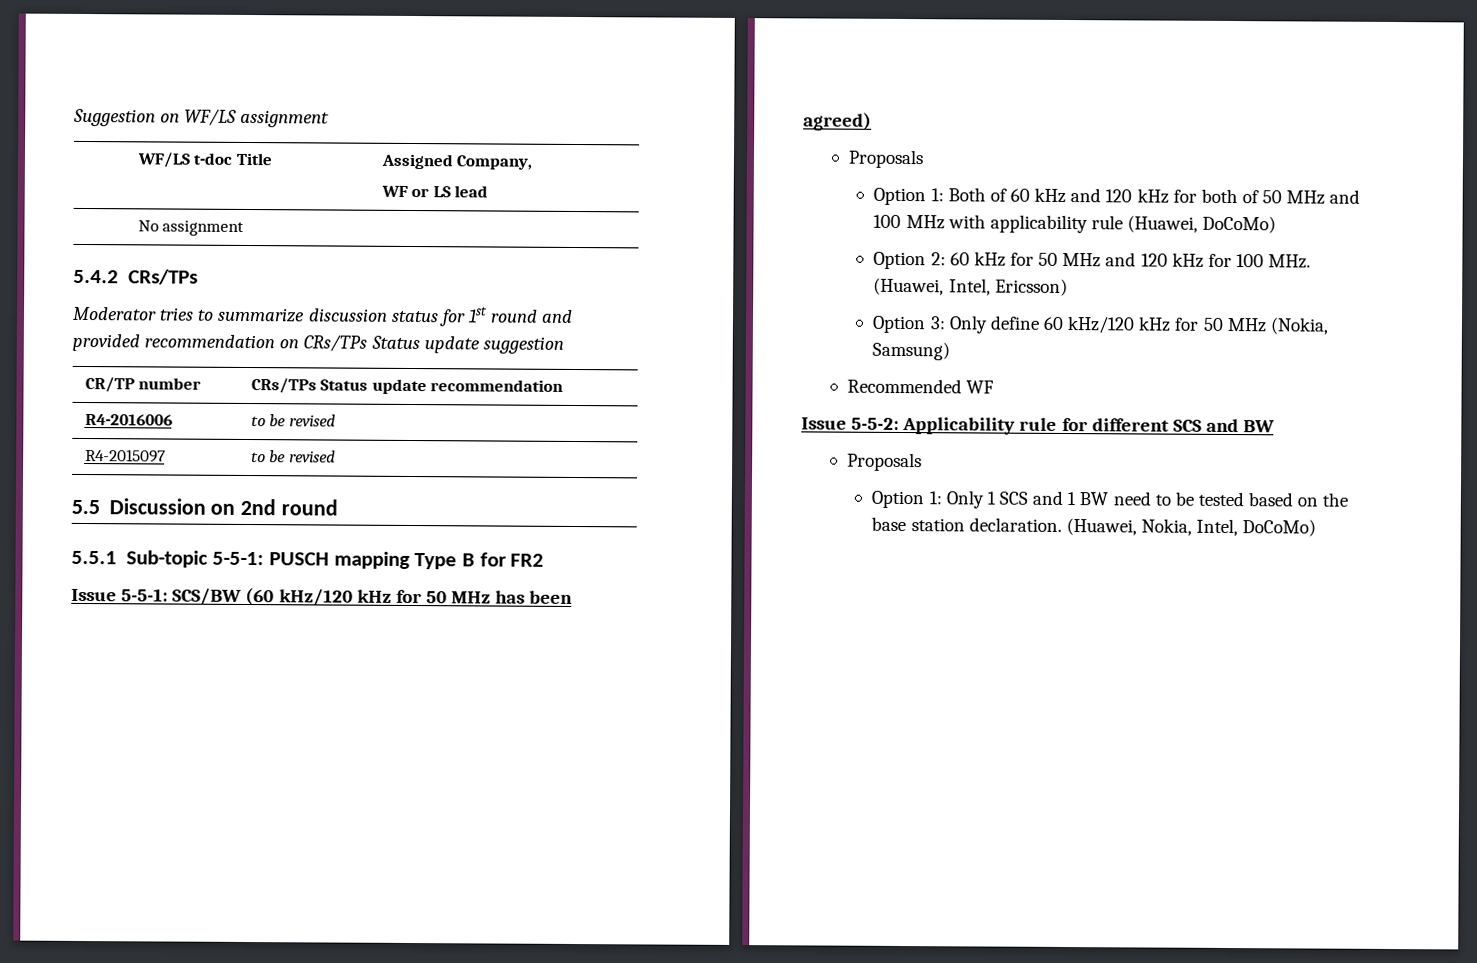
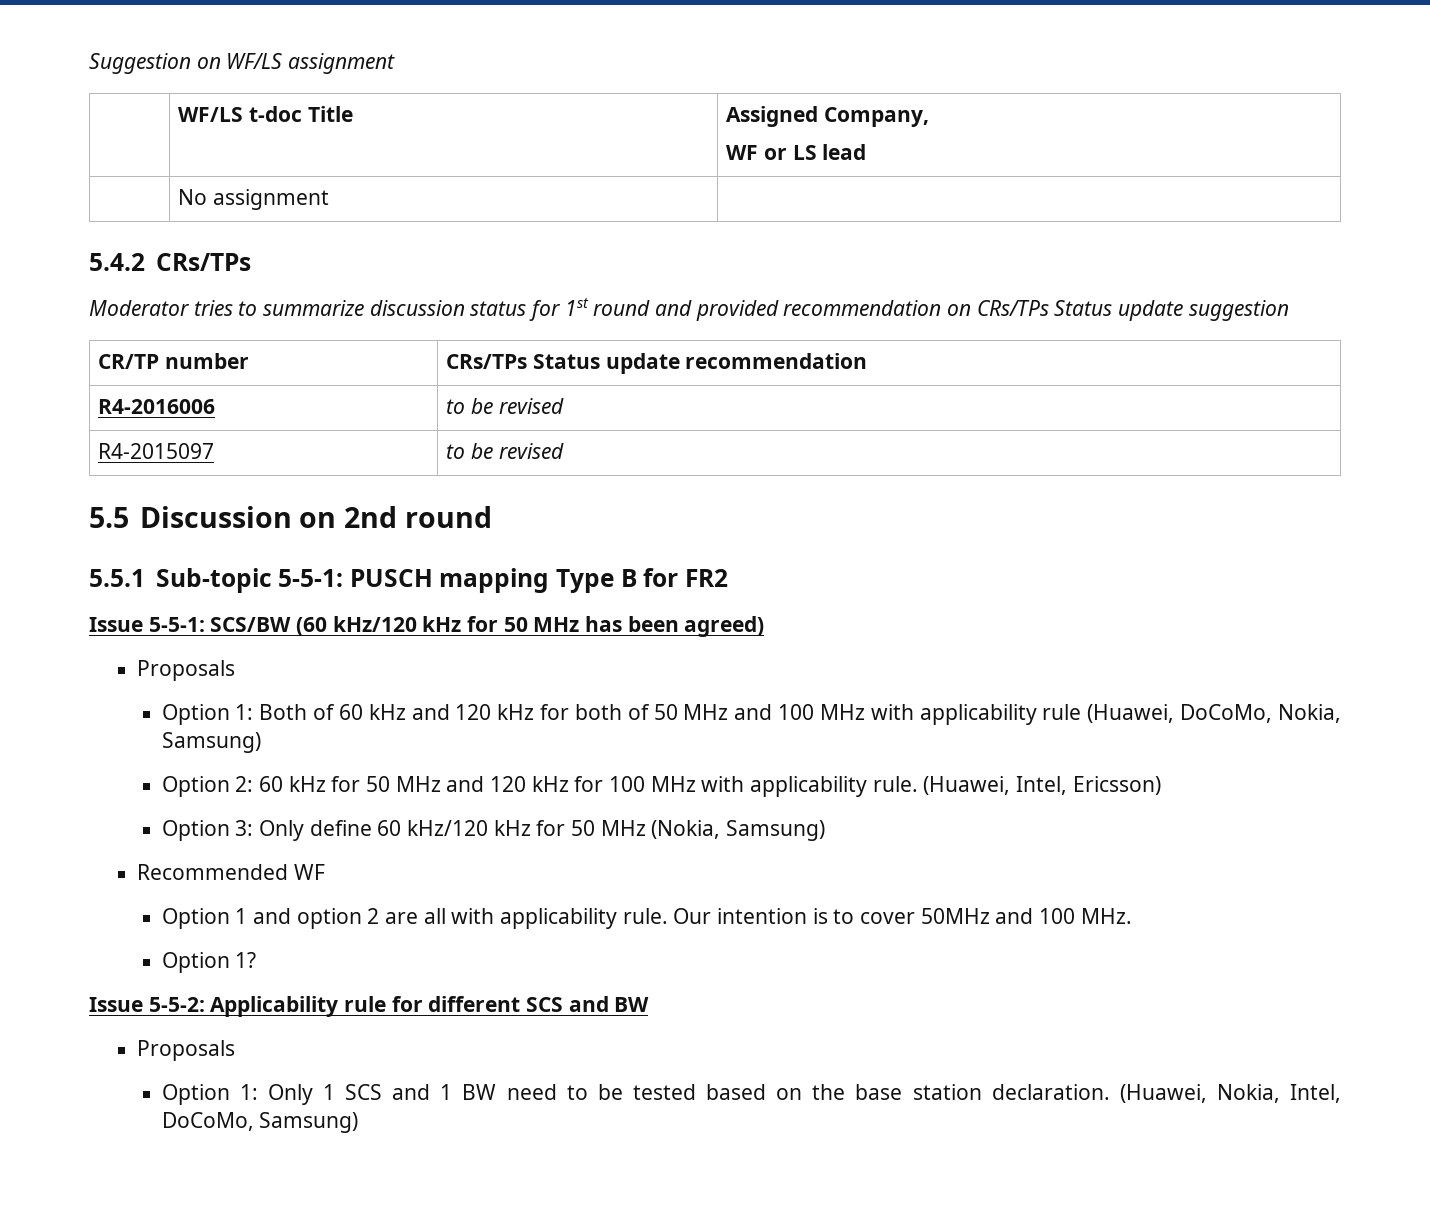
[1202,215,1277,234] DoCoMo) -> [1180,704,1341,723] [161,732,261,753] DoCoMo, Nokia, Samsung)
[1268,254,1312,269] MHz. -> [650,776,918,797] MHz with applicability rule.
(995, 387) none -> [161,908,1132,929] [161,952,257,973] // Option 1 and option 2 are all with applicability rule. Our intention is to cover 50MHz and 100 MHz. // Option 1?
[1242,519,1317,537] DoCoMo) -> [161,1112,359,1133] DoCoMo, Samsung)

